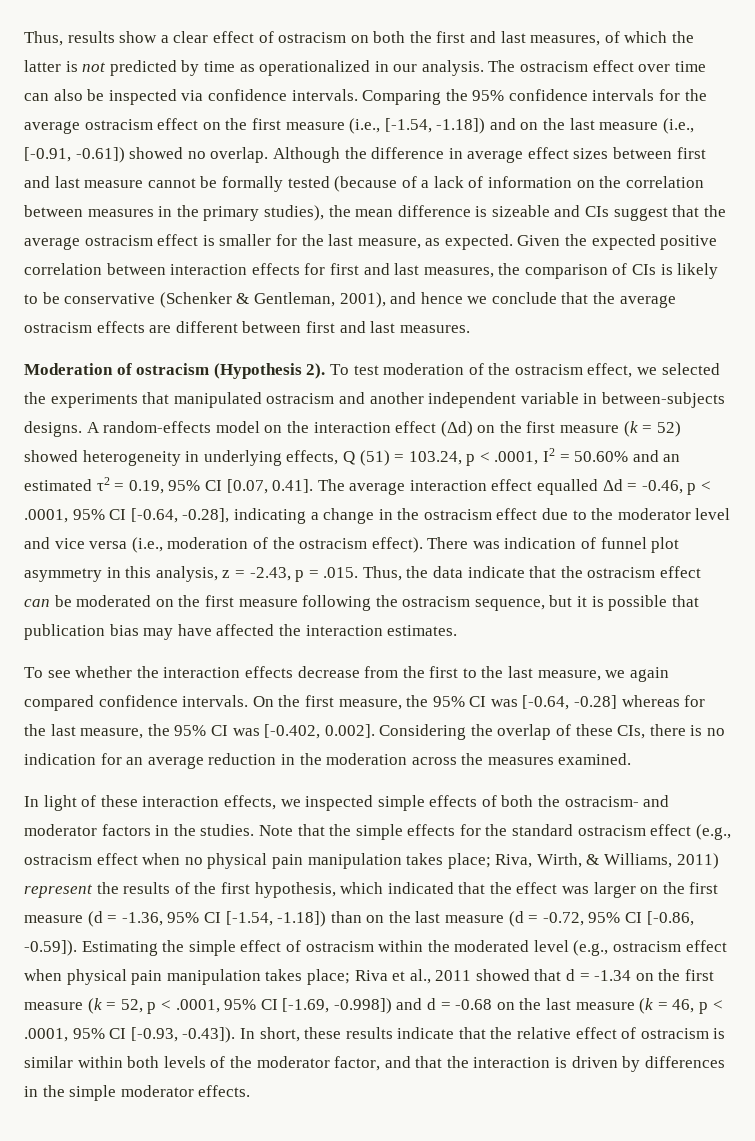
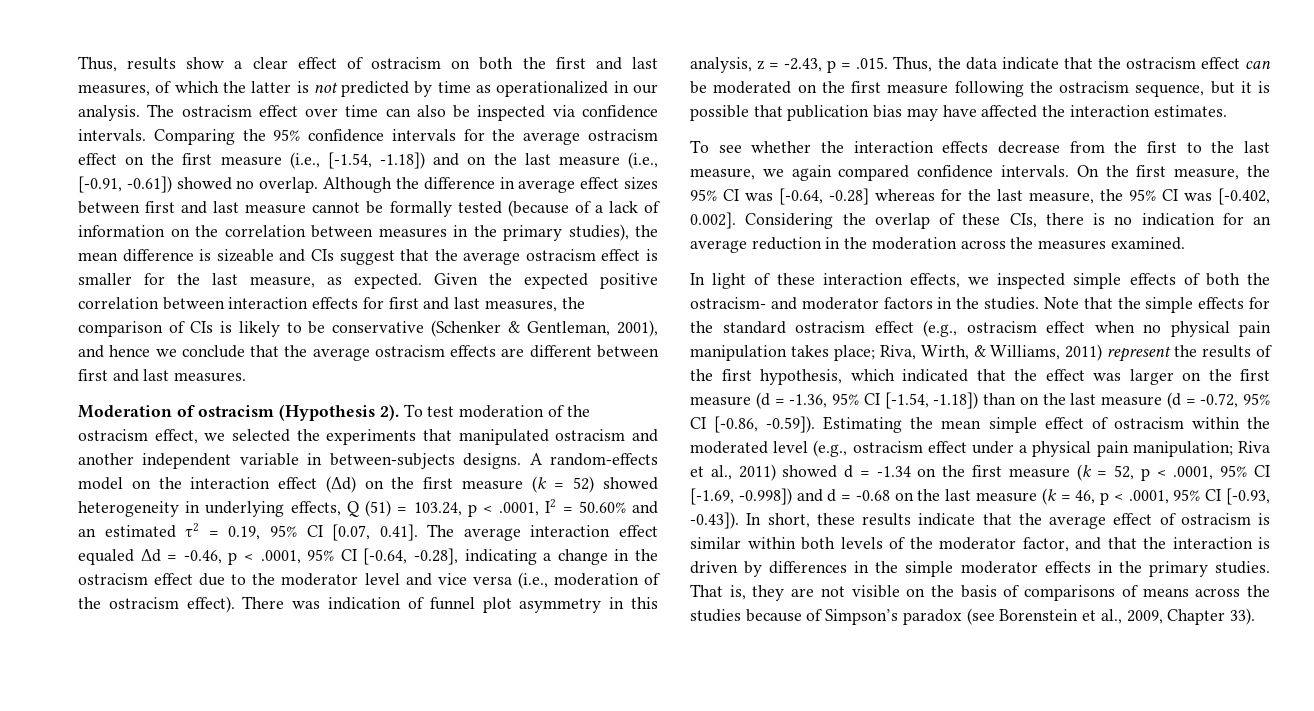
[537,479,599,495] equalled -> [78,549,134,565] equaled
(185, 946) none -> [941,420,982,429] mean
[24,969,562,985] when physical pain manipulation takes place; Riva et al., 2011 showed that -> [972,441,1270,457] [690,464,838,481] under a physical pain manipulation; Riva et al., 2011) showed
[517,1027,572,1039] relative -> [1049,516,1106,529] average
[198,1085,251,1097] effects. -> [1044,561,1270,577] [690,584,1270,601] [690,608,1255,625] effects in the primary studies. That is, they are not visible on the basis of comparisons of means across the studies because of Simpson’s paradox (see Borenstein et al., 2009, Chapter 33).

